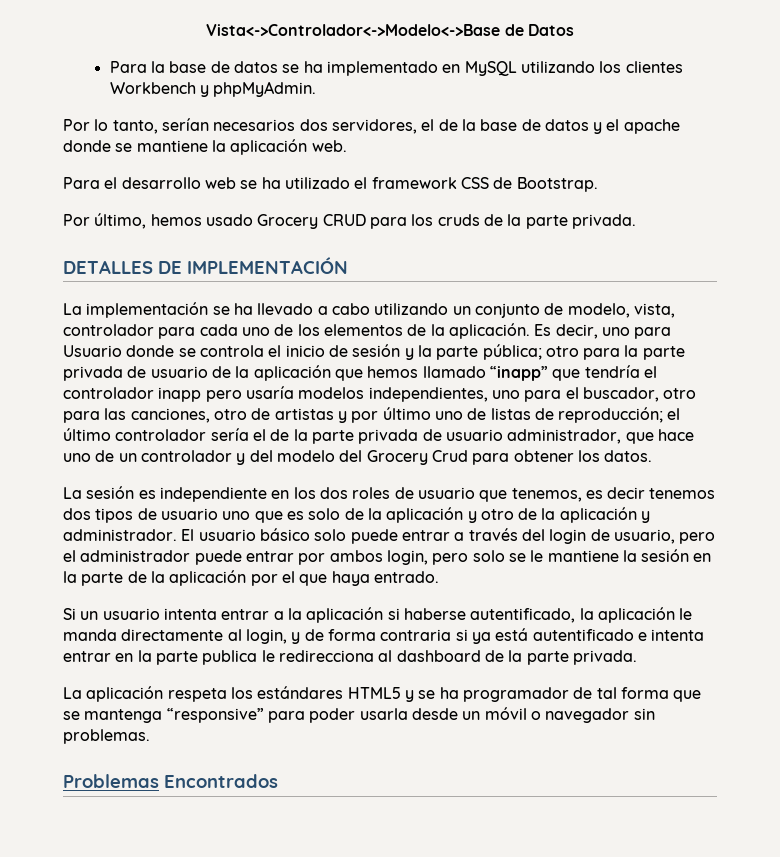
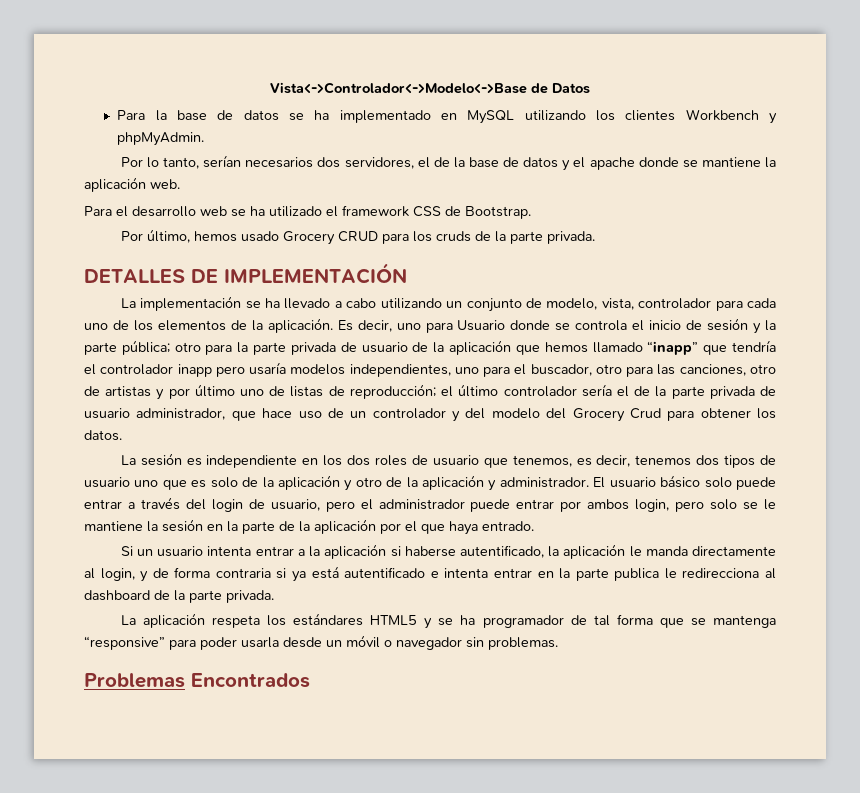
[63,453,91,462] uno -> [298,411,322,419] uso
[607,487,646,499] decir -> [596,455,631,467] decir,

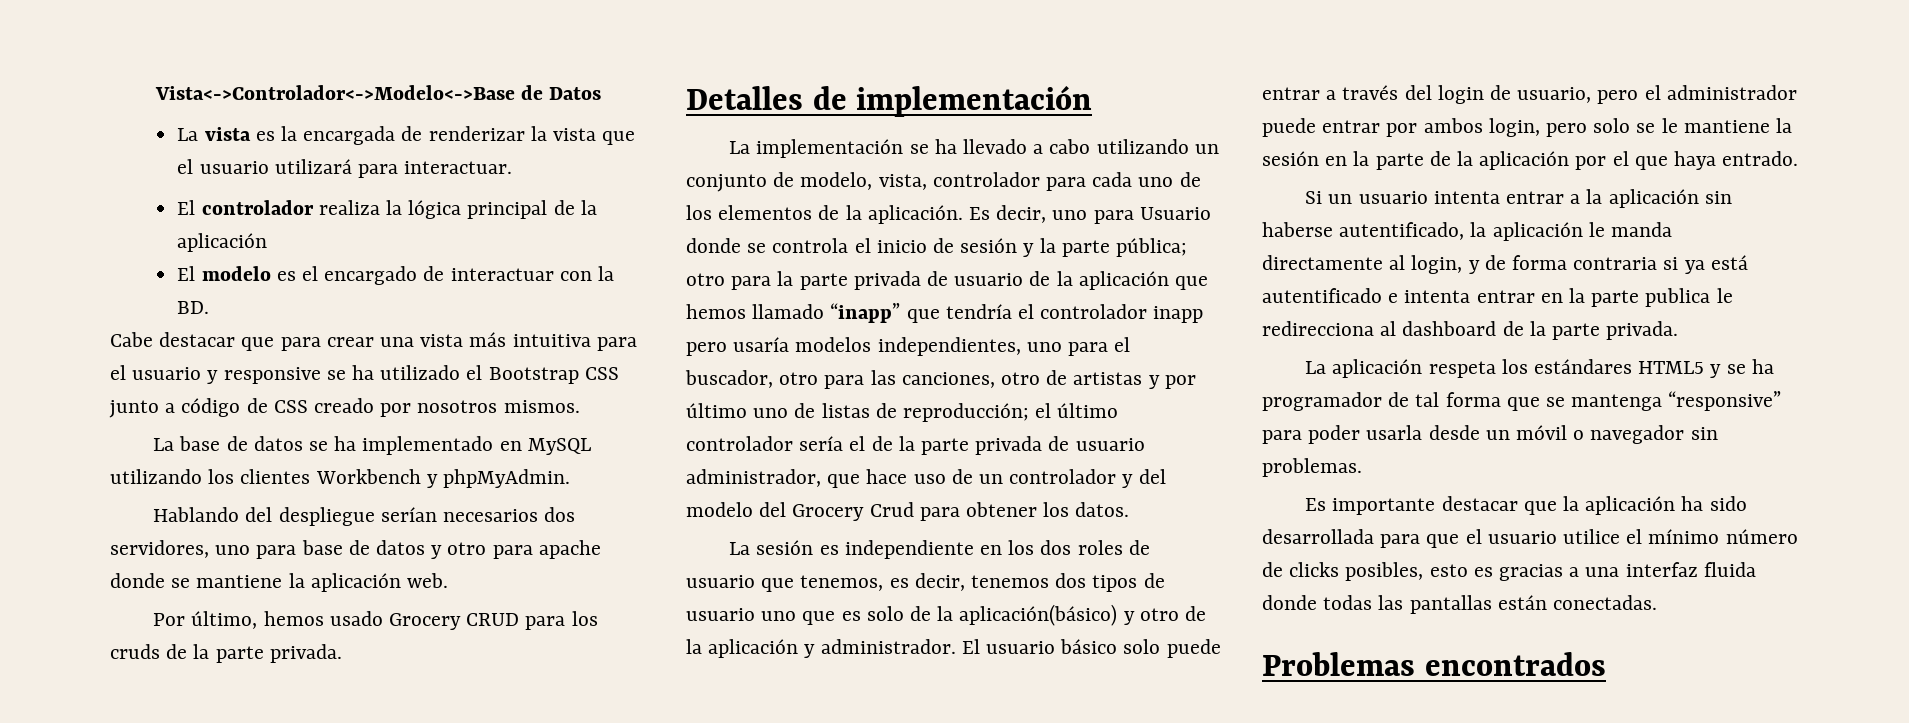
[117,110,167,121] Para la -> [177,126,636,145] [177,159,513,178] [177,200,597,219] [177,233,268,252] [177,266,615,285] [177,301,210,314] [110,332,637,351] [110,365,619,384] [109,398,580,418] [153,438,175,451] La vista es la encargada de renderizar la vista que el usuario utilizará para interactuar. // El controlador realiza la lógica principal de la aplicación // El modelo es el encargado de interactuar con la BD. // Cabe destacar que para crear una vista más intuitiva para el usuario y responsive se ha utilizado el Bootstrap CSS junto a código de CSS creado por nosotros mismos. // La
[120,157,200,169] Por lo tanto, -> [153,507,375,526] Hablando del despliegue
[417,157,465,168] el de la -> [215,545,297,559] uno para
[573,157,586,168] el -> [447,542,533,559] otro para
[84,205,531,219] // Para el desarrollo web se ha utilizado el framework CSS de Bootstrap. -> (449, 580) none
[84,263,407,284] DETALLES DE IMPLEMENTACIÓN -> [686,85,1093,117] Detalles de implementación
[277,475,340,490] aplicación -> [959,604,1118,626] aplicación(básico)
[390,546,401,557] si -> [1704,191,1732,204] sin
(558, 643) none -> [1305,496,1747,515] [1262,529,1798,548] [1262,562,1756,581] [1262,595,1658,614] // Es importante destacar que la aplicación ha sido desarrollada para que el usuario utilice el mínimo número de clicks posibles, esto es gracias a una interfaz fluida donde todas las pantallas están conectadas.
[191,673,310,688] Encontrados -> [1424,652,1606,676] encontrados

